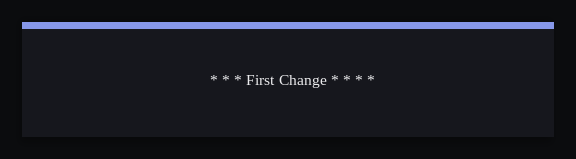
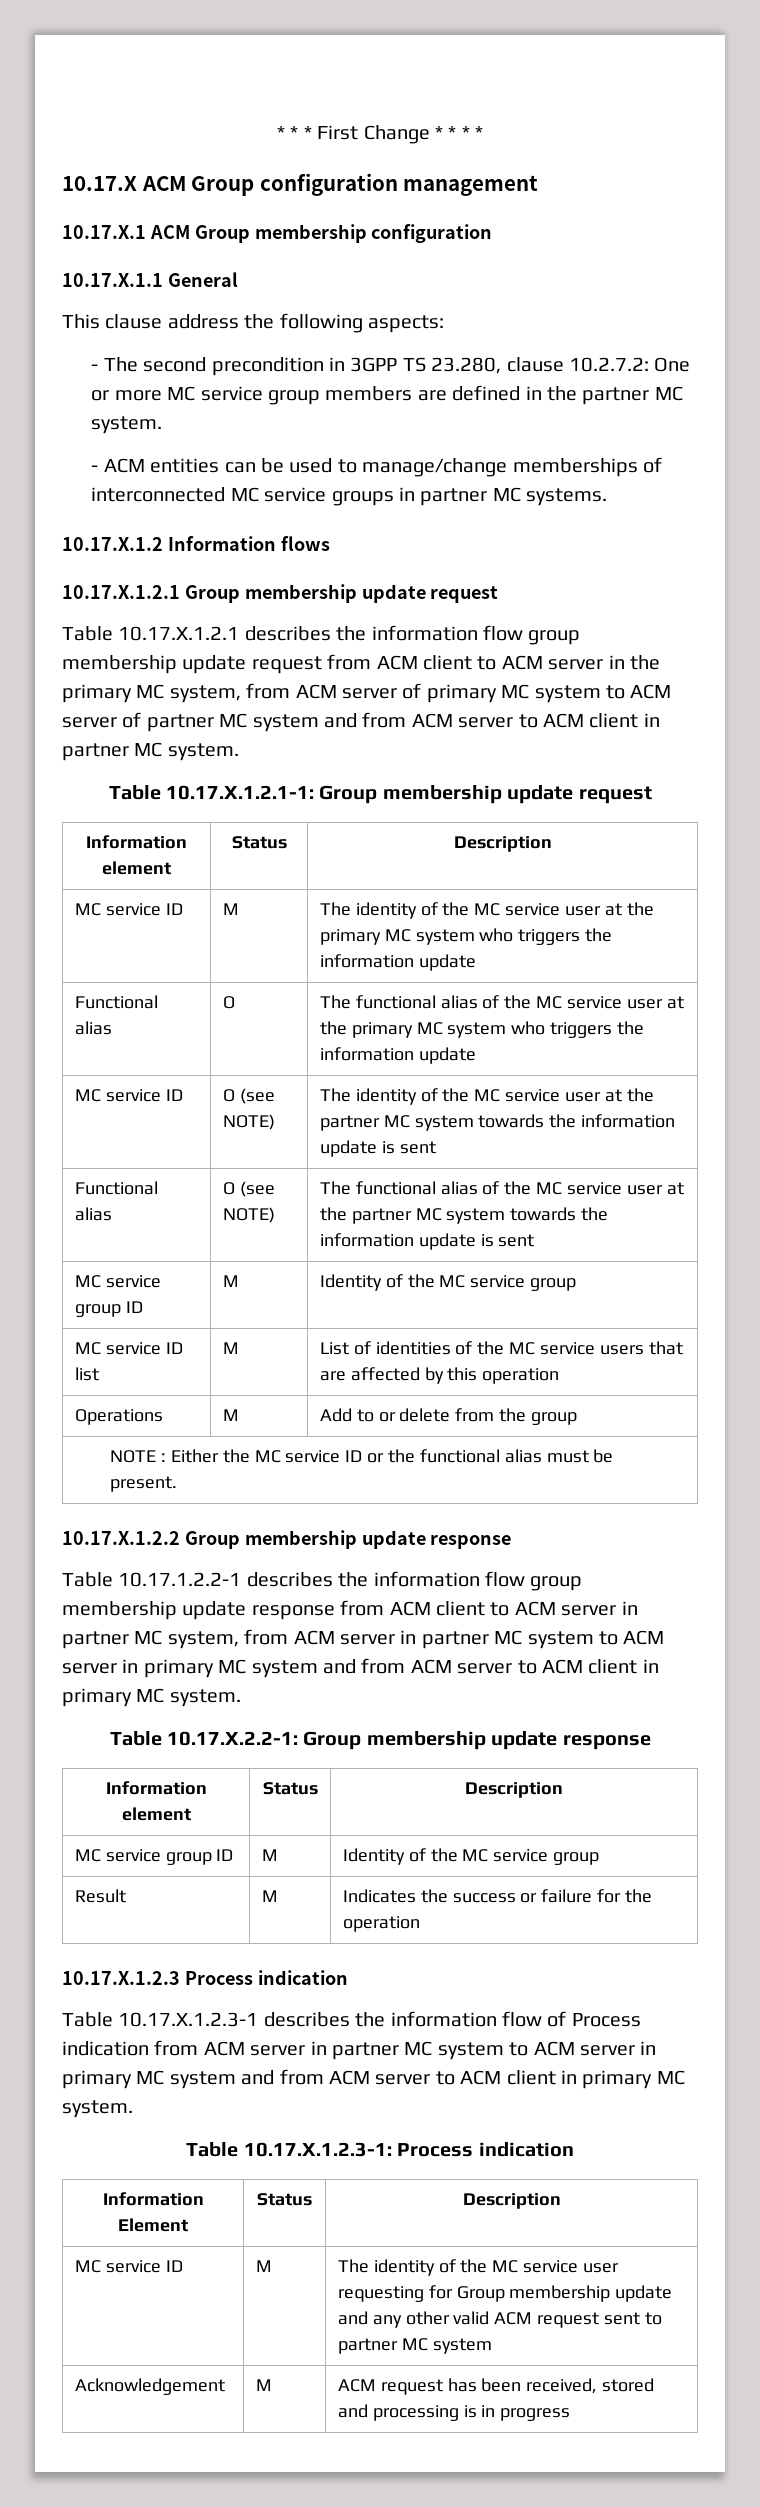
(376, 80) none -> [62,173,539,196] [62,224,493,243] [62,272,238,287] [62,313,444,333] [91,357,691,376] [91,385,683,405] [91,416,163,434] [91,457,663,477] [91,487,608,506] [62,536,330,551] [62,584,499,603] [62,625,581,645] [62,654,660,674] [62,683,672,703] [62,712,660,732] [62,742,239,761] [108,785,652,804] [86,835,187,849] [102,861,171,875] [231,836,287,849] [453,836,552,852] [74,903,183,916] [222,903,239,915] [319,902,654,919] [319,928,613,945] [319,954,476,971] [74,995,158,1009] [74,1021,112,1035] [222,996,235,1009] [319,995,684,1009] [319,1021,644,1038] [319,1047,476,1064] [74,1089,183,1102] [222,1088,275,1104] [222,1114,275,1130] [319,1088,654,1105] [319,1114,676,1131] [319,1140,436,1157] [74,1181,158,1195] [74,1207,112,1221] [222,1181,275,1197] [222,1207,275,1223] [319,1181,684,1195] [319,1207,609,1224] [319,1233,535,1250] [74,1275,161,1288] [74,1301,143,1317] [222,1275,239,1287] [319,1274,577,1291] [74,1342,183,1355] [74,1367,99,1381] [222,1342,239,1354] [319,1341,683,1355] [319,1367,560,1384] [74,1409,163,1425] [222,1409,239,1421] [319,1408,577,1425] [110,1449,614,1463] [110,1476,178,1492] [62,1530,512,1549] [62,1571,583,1591] [62,1600,638,1620] [62,1629,665,1649] [62,1658,659,1678] [62,1688,241,1707] [109,1731,651,1750] [105,1781,207,1795] [121,1807,191,1821] [262,1782,318,1795] [465,1782,563,1798] [74,1849,234,1865] [261,1849,278,1861] [342,1848,600,1865] [74,1889,126,1903] [261,1890,278,1902] [342,1889,652,1903] [342,1916,420,1932] [62,1970,348,1985] [62,2011,641,2027] [62,2040,657,2060] [62,2069,685,2089] [62,2100,133,2118] [186,2142,574,2157] [102,2192,204,2206] [118,2218,188,2232] [257,2193,312,2206] [462,2193,561,2209] [74,2260,183,2273] [255,2260,272,2272] [337,2259,619,2276] [337,2285,673,2302] [337,2311,662,2328] [337,2338,492,2354] [74,2378,225,2395] [255,2379,272,2391] [337,2378,655,2395] [337,2404,571,2421] // 10.17.X ACM Group configuration management // 10.17.X.1 ACM Group membership configuration // 10.17.X.1.1 General // This clause address the following aspects: // - The second precondition in 3GPP TS 23.280, clause 10.2.7.2: One or more MC service group members are defined in the partner MC system. // - ACM entities can be used to manage/change memberships of interconnected MC service groups in partner MC systems. // 10.17.X.1.2 Information flows // 10.17.X.1.2.1 Group membership update request // Table 10.17.X.1.2.1 describes the information flow group membership update request from ACM client to ACM server in the primary MC system, from ACM server of primary MC system to ACM server of partner MC system and from ACM server to ACM client in partner MC system. // Table 10.17.X.1.2.1-1: Group membership update request // Information element | Status | Description // MC service ID | M | The identity of the MC service user at the primary MC system who triggers the information update // Functional alias | O | The functional alias of the MC service user at the primary MC system who triggers the information update // MC service ID | O (see NOTE) | The identity of the MC service user at the partner MC system towards the information update is sent // Functional alias | O (see NOTE) | The functional alias of the MC service user at the partner MC system towards the information update is sent // MC service group ID | M | Identity of the MC service group // MC service ID list | M | List of identities of the MC service users that are affected by this operation // Operations | M | Add to or delete from the group // NOTE : Either the MC service ID or the functional alias must be present. // 10.17.X.1.2.2 Group membership update response // Table 10.17.1.2.2-1 describes the information flow group membership update response from ACM client to ACM server in partner MC system, from ACM server in partner MC system to ACM server in primary MC system and from ACM server to ACM client in primary MC system. // Table 10.17.X.2.2-1: Group membership update response // Information element | Status | Description // MC service group ID | M | Identity of the MC service group // Result | M | Indicates the success or failure for the operation // 10.17.X.1.2.3 Process indication // Table 10.17.X.1.2.3-1 describes the information flow of Process indication from ACM server in partner MC system to ACM server in primary MC system and from ACM server to ACM client in primary MC system. // Table 10.17.X.1.2.3-1: Process indication // Information Element | Status | Description // MC service ID | M | The identity of the MC service user requesting for Group membership update and any other valid ACM request sent to partner MC system // Acknowledgement | M | ACM request has been received, stored and processing is in progress

